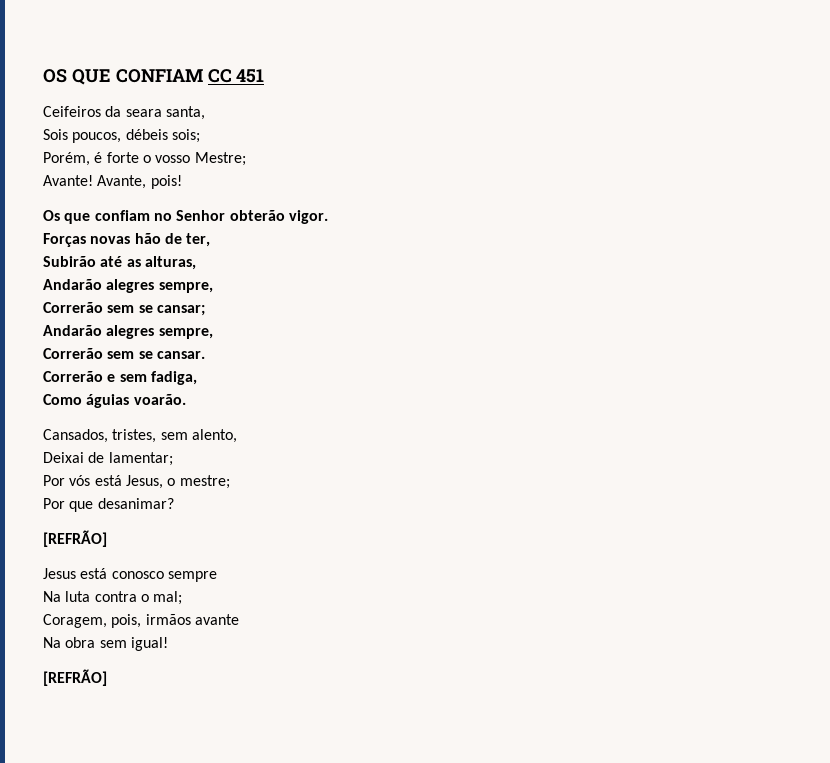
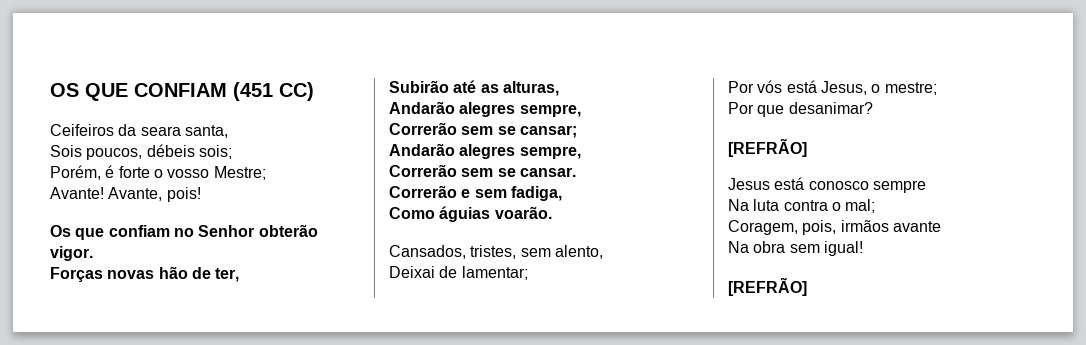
[207,69,265,83] CC 451 -> [233,82,314,101] (451 CC)

